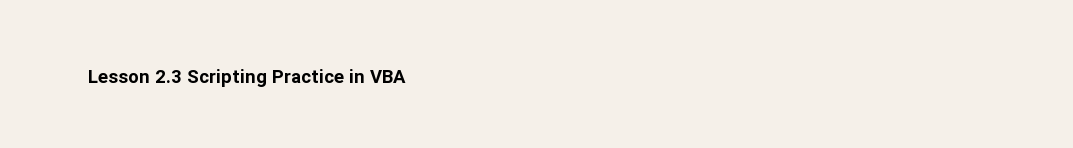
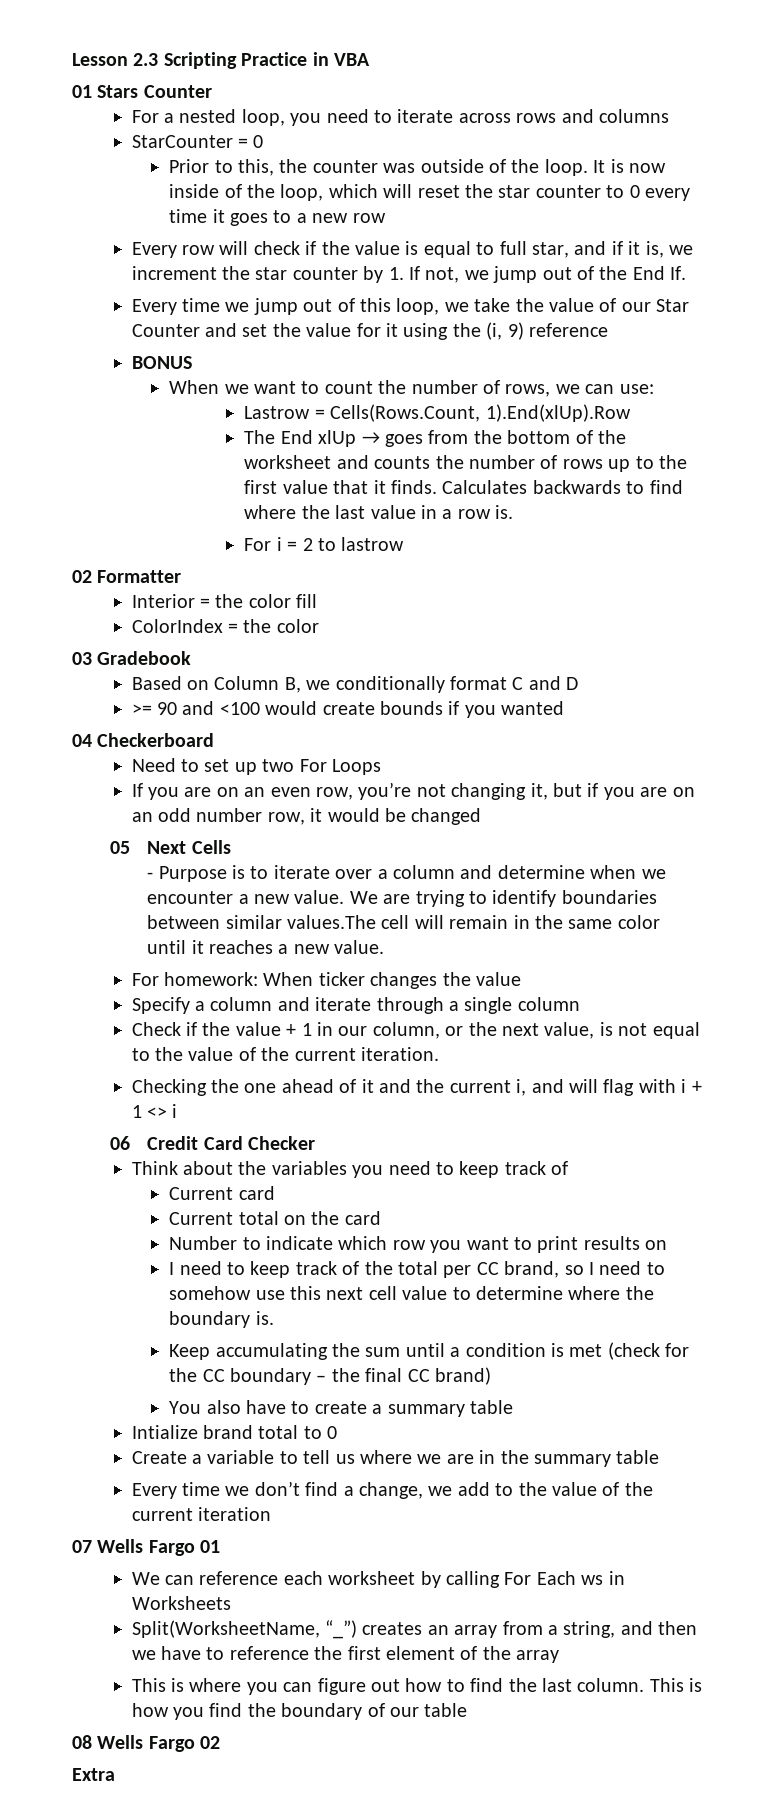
(406, 76) none -> [72,85,212,98] [131,109,669,126] [131,135,264,148] [169,159,666,176] [169,184,690,201] [169,209,386,226] [131,241,693,258] [131,266,687,283] [131,298,690,315] [131,322,608,340] [131,356,192,369] [169,380,654,397] [244,404,631,422] [244,430,626,447] [244,455,687,472] [244,480,683,494] [244,505,514,519] [244,537,405,551] [72,570,182,583] [131,594,318,608] [131,619,319,633] [72,651,192,665] [131,676,579,693] [131,701,565,718] [72,733,215,747] [131,758,381,775] [131,782,695,800] [131,808,482,825] [109,840,231,854] [147,865,666,882] [147,890,657,907] [147,915,660,929] [147,940,385,954] [131,972,521,989] [131,997,580,1014] [131,1022,700,1039] [131,1047,439,1061] [131,1079,702,1096] [131,1104,178,1118] [109,1136,315,1150] [131,1161,569,1178] [169,1186,275,1200] [169,1211,381,1225] [169,1236,668,1253] [169,1261,665,1278] [169,1286,654,1300] [169,1311,274,1328] [169,1342,690,1360] [169,1367,491,1385] [169,1400,513,1417] [131,1425,338,1439] [131,1450,660,1467] [131,1481,653,1499] [131,1507,271,1521] [72,1539,221,1556] [131,1571,625,1588] [131,1596,231,1610] [131,1620,698,1639] [131,1646,560,1663] [131,1678,703,1695] [131,1703,468,1720] [72,1735,221,1752] [72,1768,115,1781] // 01 Stars Counter // For a nested loop, you need to iterate across rows and columns // StarCounter = 0 // Prior to this, the counter was outside of the loop. It is now inside of the loop, which will reset the star counter to 0 every time it goes to a new row // Every row will check if the value is equal to full star, and if it is, we increment the star counter by 1. If not, we jump out of the End If. // Every time we jump out of this loop, we take the value of our Star Counter and set the value for it using the (i, 9) reference // BONUS // When we want to count the number of rows, we can use: // Lastrow = Cells(Rows.Count, 1).End(xlUp).Row // The End xlUp → goes from the bottom of the worksheet and counts the number of rows up to the first value that it finds. Calculates backwards to find where the last value in a row is. // For i = 2 to lastrow // 02 Formatter // Interior = the color fill // ColorIndex = the color // 03 Gradebook // Based on Column B, we conditionally format C and D // >= 90 and <100 would create bounds if you wanted // 04 Checkerboard // Need to set up two For Loops // If you are on an even row, you’re not changing it, but if you are on an odd number row, it would be changed // 05 Next Cells // - Purpose is to iterate over a column and determine when we encounter a new value. We are trying to identify boundaries between similar values.The cell will remain in the same color until it reaches a new value. // For homework: When ticker changes the value // Specify a column and iterate through a single column // Check if the value + 1 in our column, or the next value, is not equal to the value of the current iteration. // Checking the one ahead of it and the current i, and will flag with i + 1 <> i // 06 Credit Card Checker // Think about the variables you need to keep track of // Current card // Current total on the card // Number to indicate which row you want to print results on // I need to keep track of the total per CC brand, so I need to somehow use this next cell value to determine where the boundary is. // Keep accumulating the sum until a condition is met (check for the CC boundary – the final CC brand) // You also have to create a summary table // Intialize brand total to 0 // Create a variable to tell us where we are in the summary table // Every time we don’t find a change, we add to the value of the current iteration // 07 Wells Fargo 01 // We can reference each worksheet by calling For Each ws in Worksheets // Split(WorksheetName, “_”) creates an array from a string, and then we have to reference the first element of the array // This is where you can figure out how to find the last column. This is how you find the boundary of our table // 08 Wells Fargo 02 // Extra

